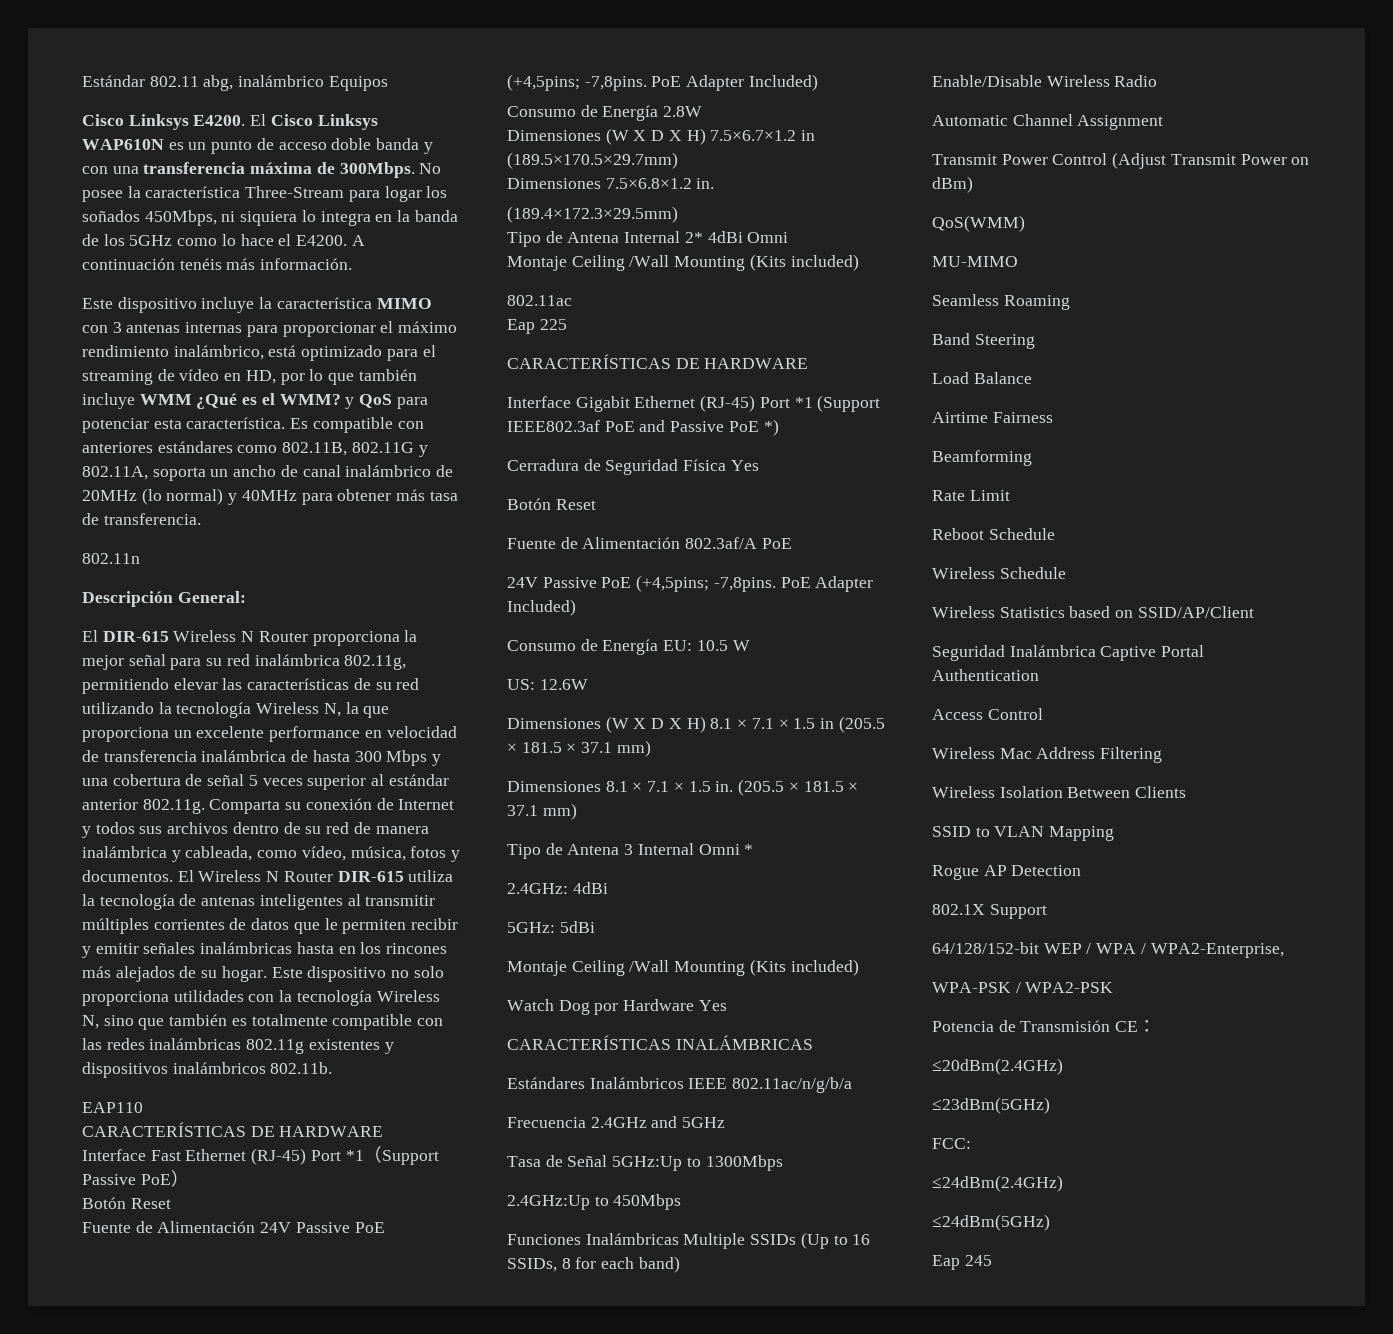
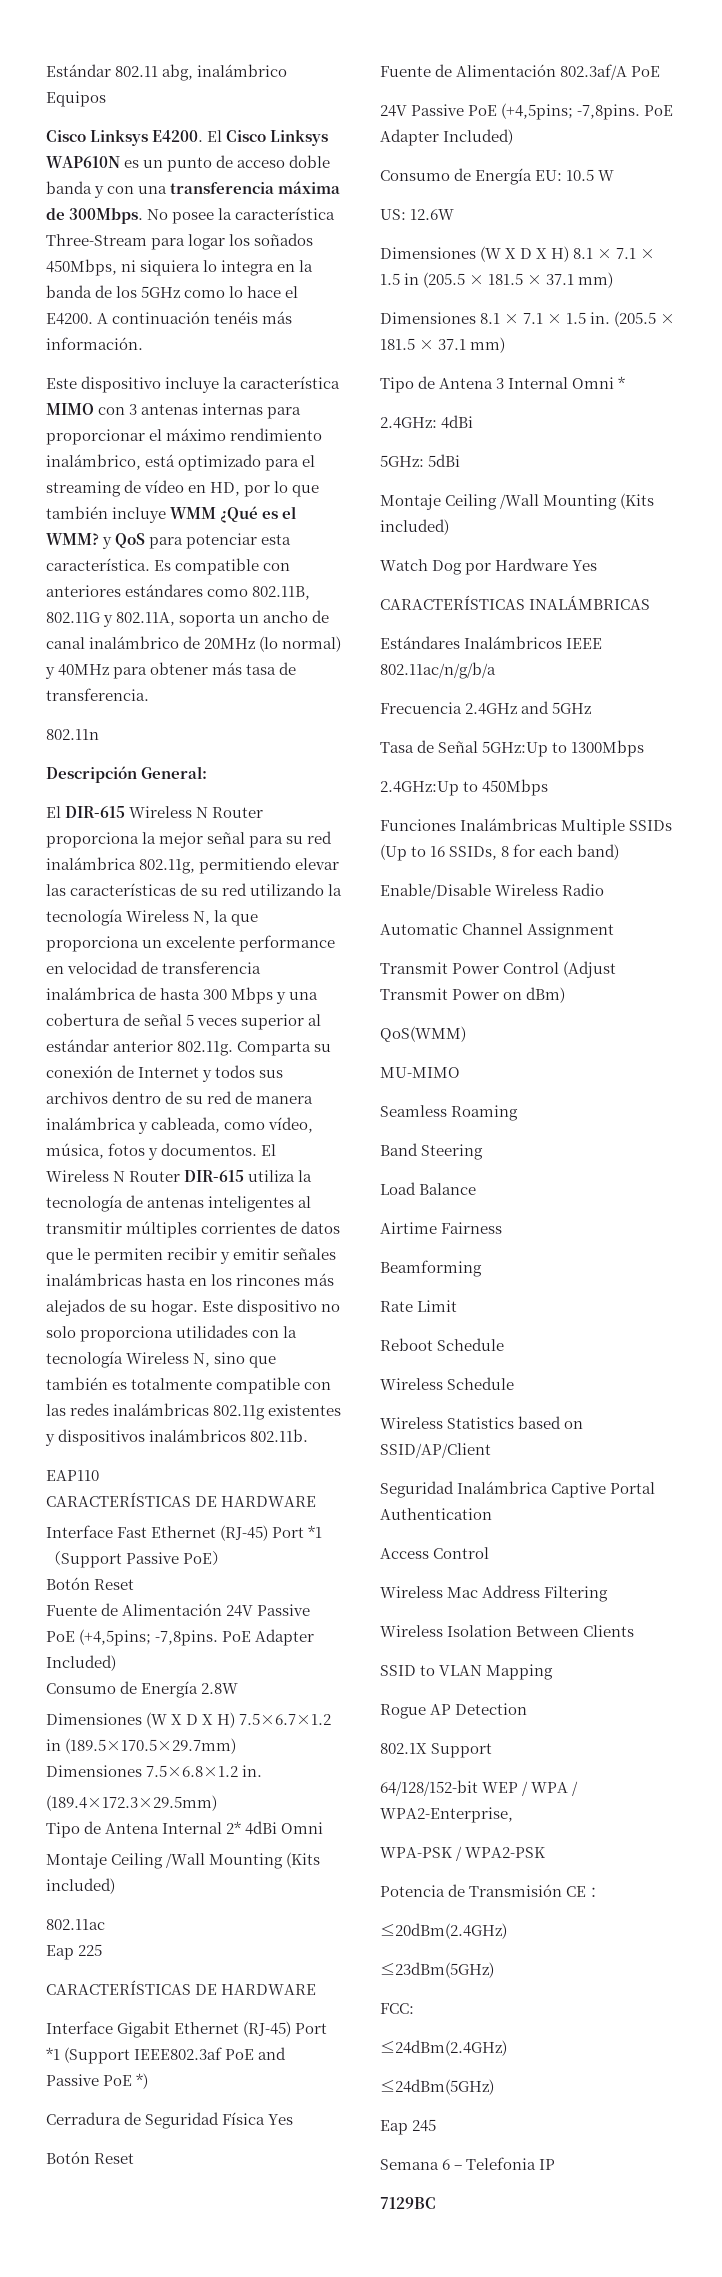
(992, 1260) none -> [380,2157,556,2170] [380,2197,436,2209] // Semana 6 – Telefonia IP // 7129BC

